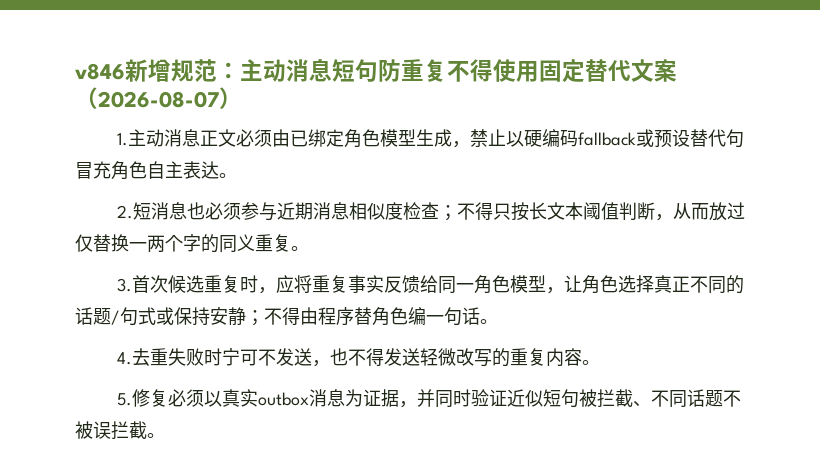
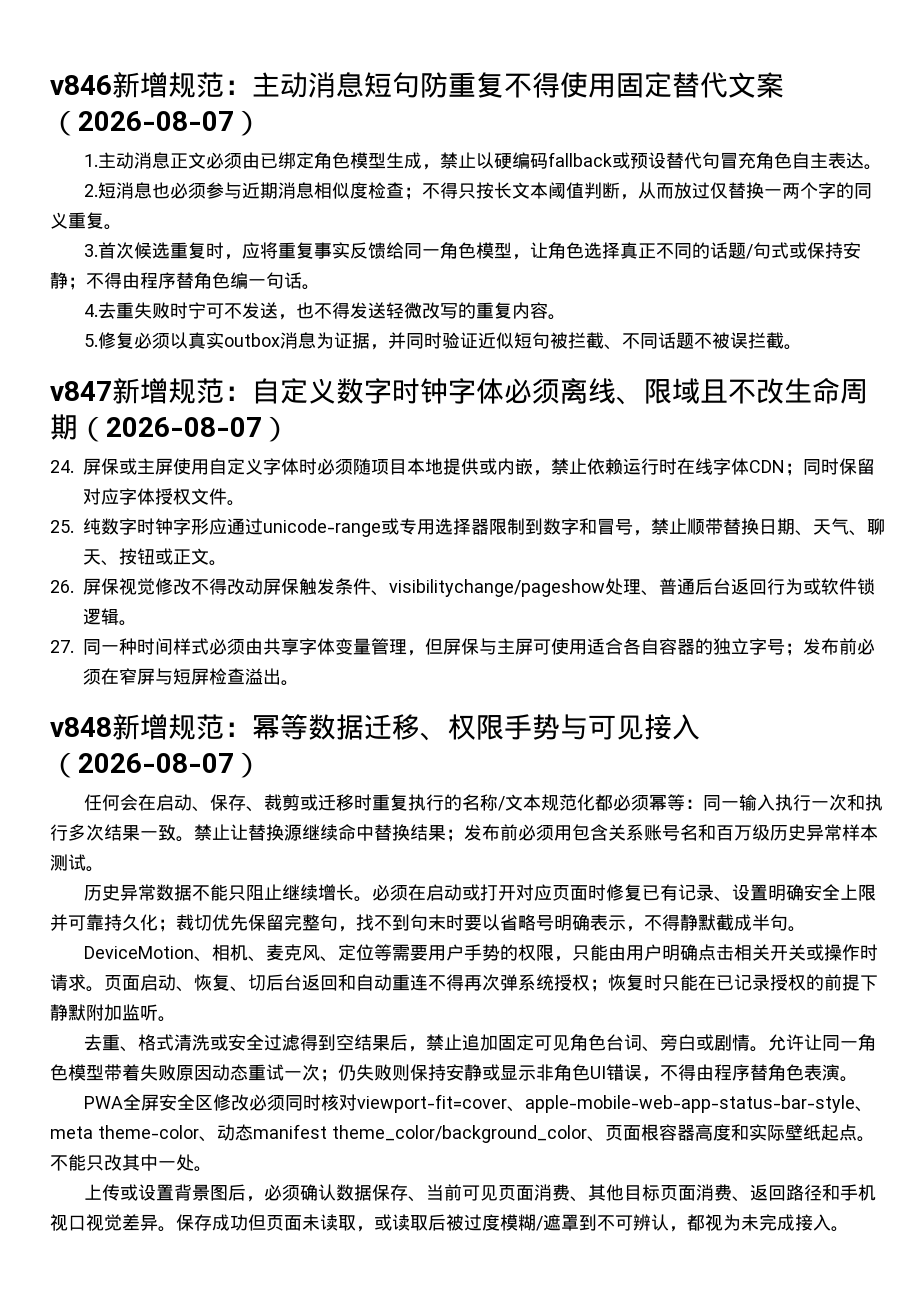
(165, 435) none -> [50,378,868,405] [50,414,290,442] [50,458,875,476] [83,488,245,506] [50,518,885,537] [83,548,227,566] [50,578,875,597] [83,608,137,626] [50,638,875,656] [83,668,299,686] [50,714,700,741] [50,752,262,778] [84,794,884,812] [50,824,878,842] [50,854,104,872] [84,884,877,902] [50,914,806,932] [84,944,879,962] [50,974,878,992] [50,1004,176,1022] [84,1034,877,1052] [50,1064,858,1082] [84,1094,874,1113] [50,1124,875,1143] [50,1154,212,1172] [84,1184,877,1202] [50,1214,849,1232] // v847新增规范：自定义数字时钟字体必须离线、限域且不改生命周期（2026-08-07） // 24.屏保或主屏使用自定义字体时必须随项目本地提供或内嵌，禁止依赖运行时在线字体CDN；同时保留对应字体授权文件。 // 25.纯数字时钟字形应通过unicode-range或专用选择器限制到数字和冒号，禁止顺带替换日期、天气、聊天、按钮或正文。 // 26.屏保视觉修改不得改动屏保触发条件、visibilitychange/pageshow处理、普通后台返回行为或软件锁逻辑。 // 27.同一种时间样式必须由共享字体变量管理，但屏保与主屏可使用适合各自容器的独立字号；发布前必须在窄屏与短屏检查溢出。 // v848新增规范：幂等数据迁移、权限手势与可见接入（2026-08-07） // 任何会在启动、保存、裁剪或迁移时重复执行的名称/文本规范化都必须幂等：同一输入执行一次和执行多次结果一致。禁止让替换源继续命中替换结果；发布前必须用包含关系账号名和百万级历史异常样本测试。 // 历史异常数据不能只阻止继续增长。必须在启动或打开对应页面时修复已有记录、设置明确安全上限并可靠持久化；裁切优先保留完整句，找不到句末时要以省略号明确表示，不得静默截成半句。 // DeviceMotion、相机、麦克风、定位等需要用户手势的权限，只能由用户明确点击相关开关或操作时请求。页面启动、恢复、切后台返回和自动重连不得再次弹系统授权；恢复时只能在已记录授权的前提下静默附加监听。 // 去重、格式清洗或安全过滤得到空结果后，禁止追加固定可见角色台词、旁白或剧情。允许让同一角色模型带着失败原因动态重试一次；仍失败则保持安静或显示非角色UI错误，不得由程序替角色表演。 // PWA全屏安全区修改必须同时核对viewport-fit=cover、apple-mobile-web-app-status-bar-style、meta theme-color、动态manifest theme_color/background_color、页面根容器高度和实际壁纸起点。不能只改其中一处。 // 上传或设置背景图后，必须确认数据保存、当前可见页面消费、其他目标页面消费、返回路径和手机视口视觉差异。保存成功但页面未读取，或读取后被过度模糊/遮罩到不可辨认，都视为未完成接入。

